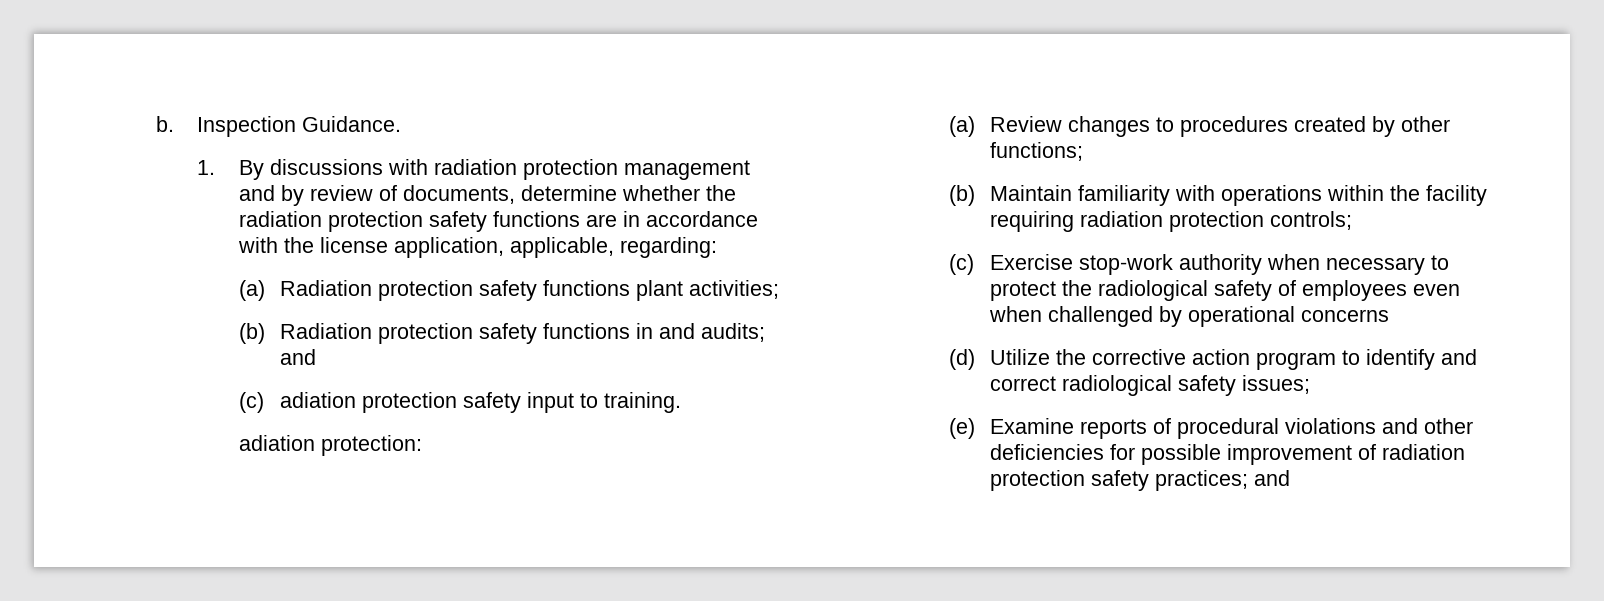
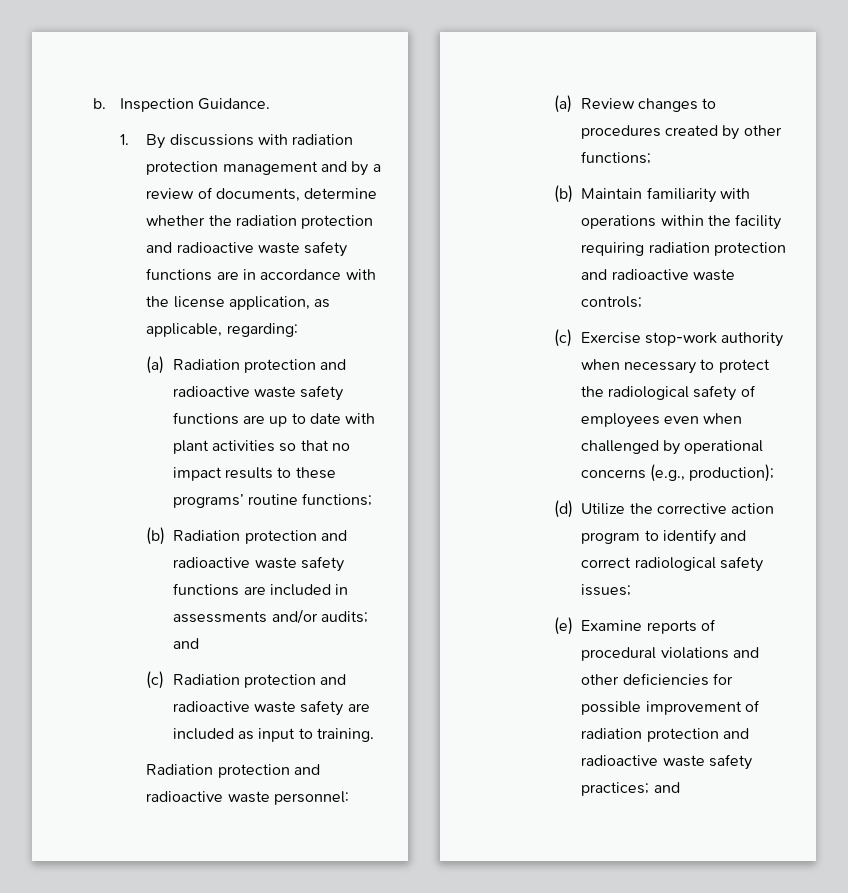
(304, 195) none -> [372,164,381,172] a
(423, 221) none -> [146,242,300,254] and radioactive waste
(504, 247) none -> [314,299,331,308] as
[479,280,780,301] [238,323,766,344] [280,349,317,365] [238,392,682,413] [238,435,422,456] safety functions plant activities; // (b) Radiation protection safety functions in and audits; and // (c) adiation protection safety input to training. // adiation protection: -> [320,359,347,370] [172,385,344,401] [172,412,376,427] [172,440,351,454] [172,467,336,481] [172,493,373,508] [146,527,347,545] [173,556,344,572] [173,583,349,596] [173,609,368,624] [173,638,200,649] [146,671,347,689] [172,700,370,716] [172,728,375,742] [146,764,320,778] [146,791,349,805] and radioactive waste safety functions are up to date with plant activities so that no impact results to these programs’ routine functions; // (b) Radiation protection and radioactive waste safety functions are included in assessments and/or audits; and // (c) Radiation protection and radioactive waste safety are included as input to training. // Radiation protection and radioactive waste personnel:
(1265, 221) none -> [581,269,735,281] and radioactive waste
(1390, 315) none -> [650,464,775,482] (e.g., production);
(1086, 480) none -> [722,728,749,739] [581,755,705,767] and radioactive waste

